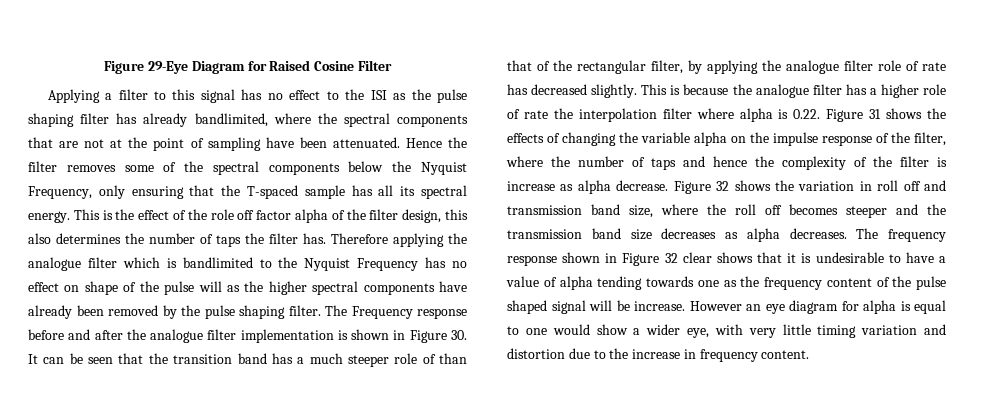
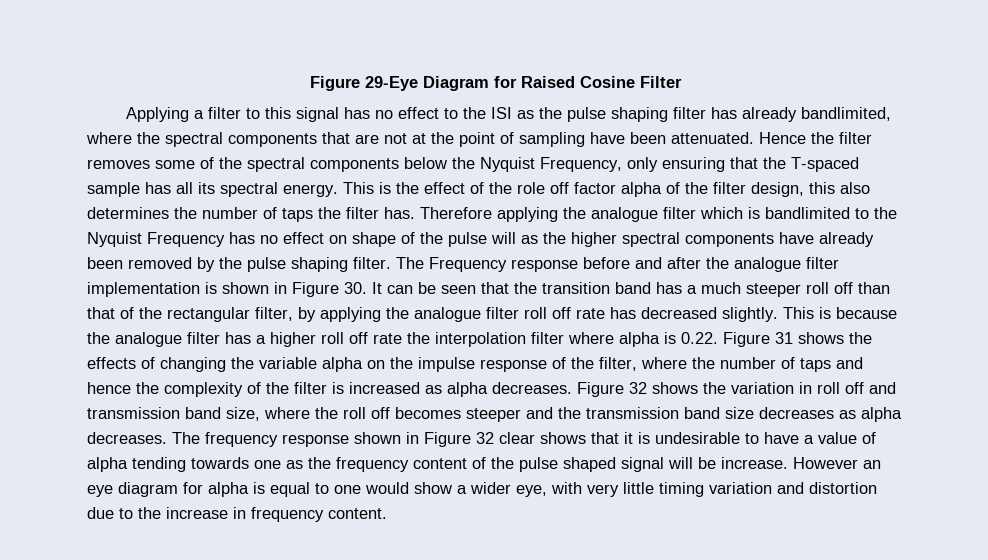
[394,353,436,364] role of -> [806,282,853,294] roll off
[878,60,919,71] role of -> [524,307,571,319] roll off
[923,84,946,95] [507,109,520,119] role of -> [321,332,368,344] roll off
[507,180,669,194] increase as alpha decrease. -> [349,382,572,397] increased as alpha decreases.

